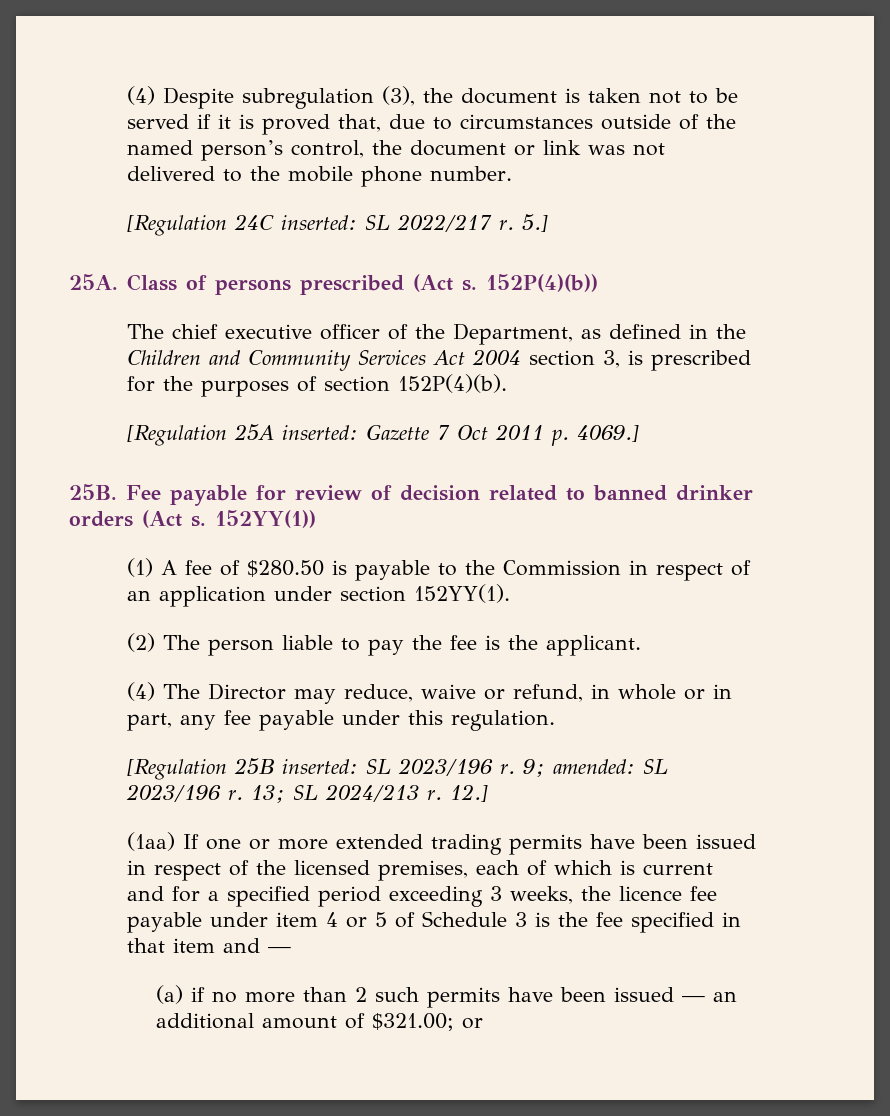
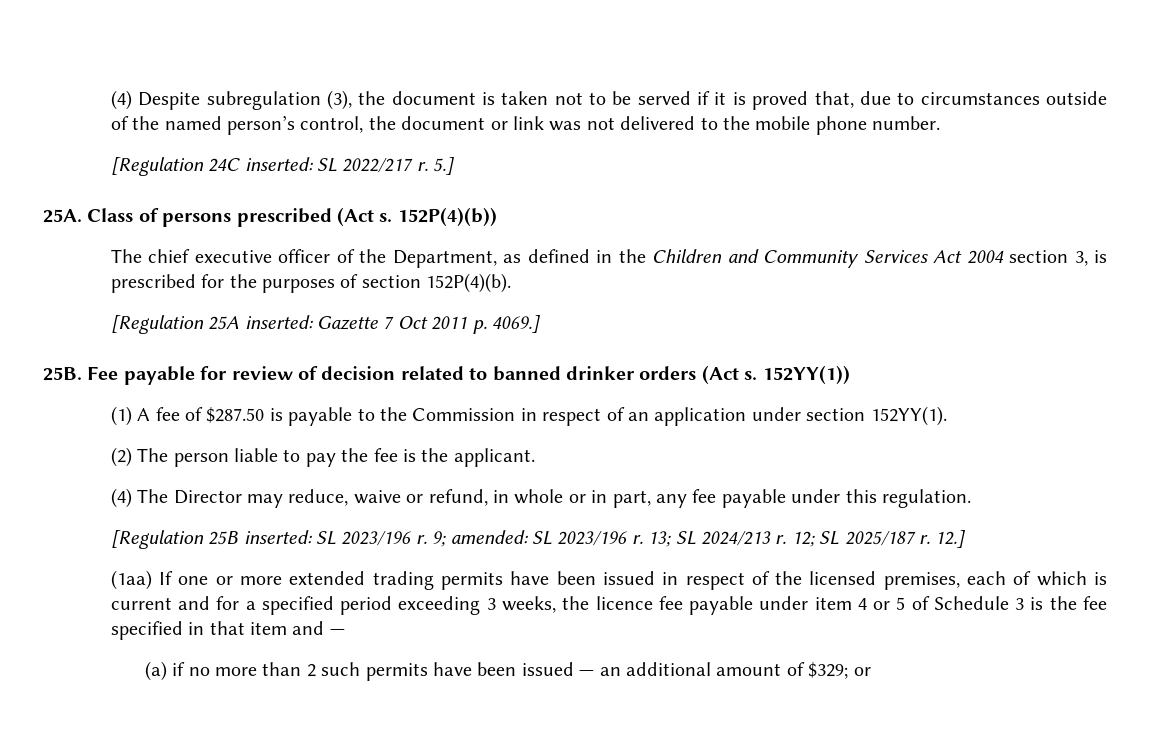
[246,560,324,577] $280.50 -> [206,407,265,423] $287.50
(442, 795) none -> [791,531,931,547] 12; SL 2025/187 r.
[371,1013,454,1031] $321.00; -> [808,662,849,679] $329;

